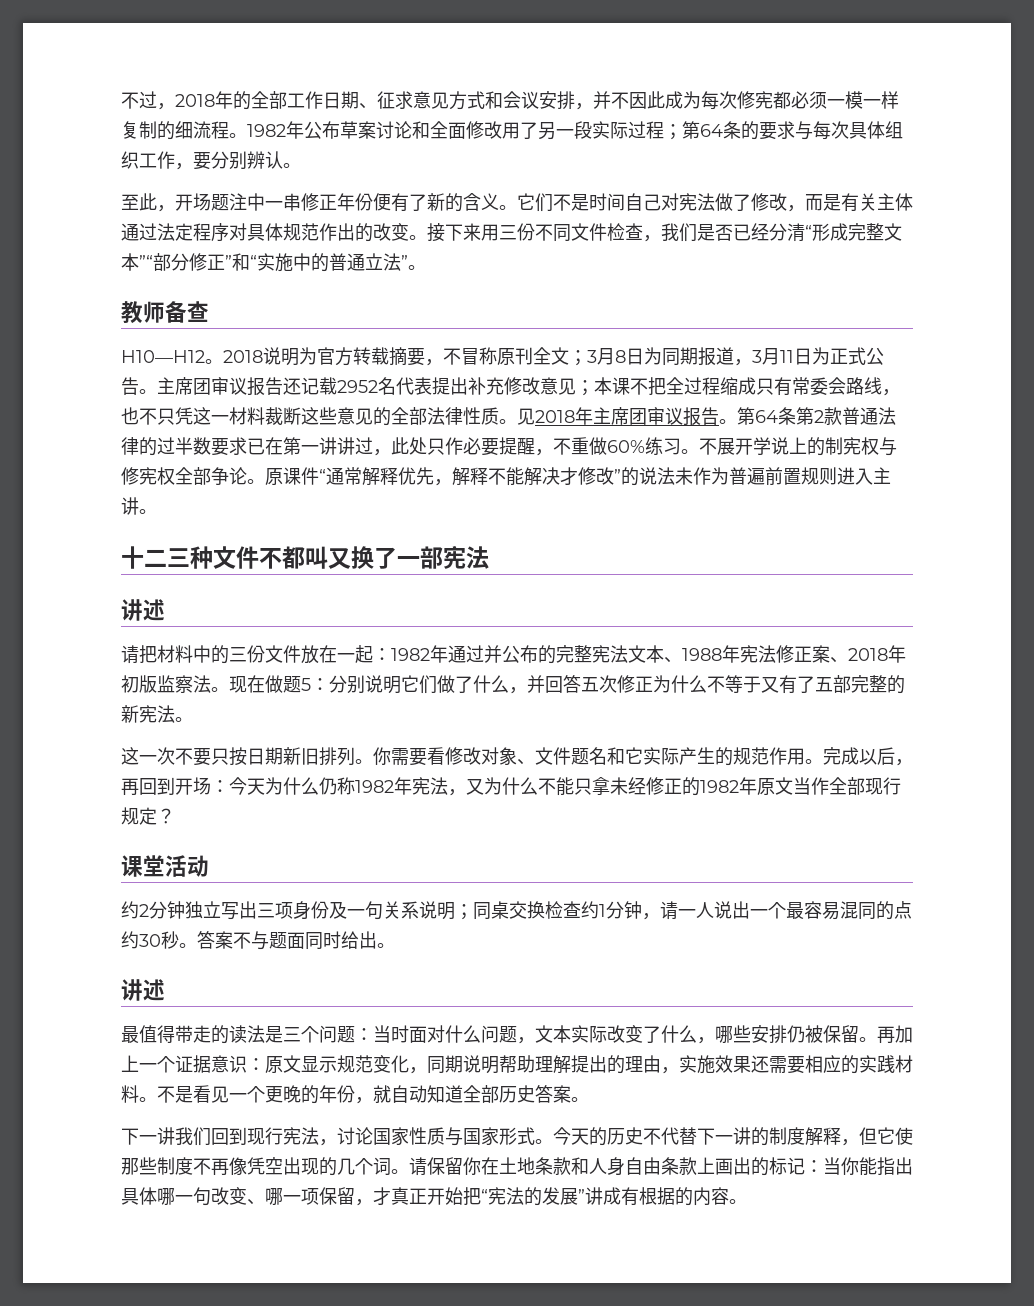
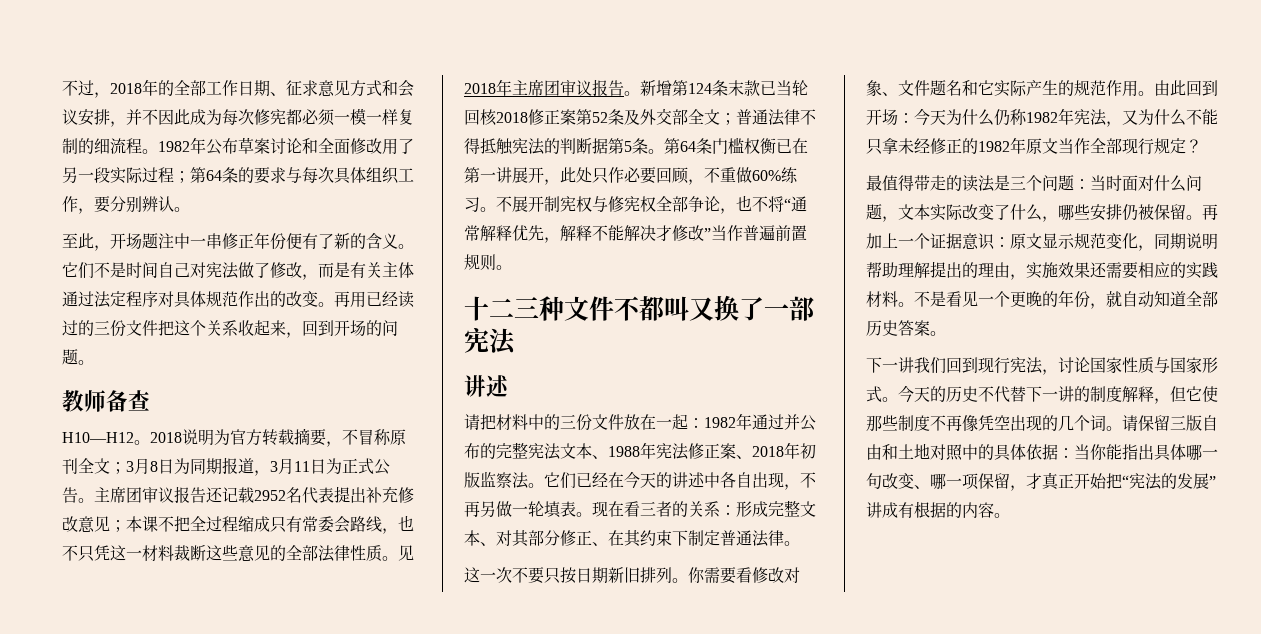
[427,223,902,242] [121,253,408,272] 接下来用三份不同文件检查，我们是否已经分清“形成完整文本”“部分修正”和“实施中的普通立法” -> [334,291,414,308] [62,320,398,338] [62,349,78,365] 再用已经读过的三份文件把这个关系收起来，回到开场的问题
[737,407,896,425] [121,437,247,456] 第64条第2款普通法律的过半数要求 -> [640,80,808,96] [464,108,816,126] [464,137,776,155] 新增第124条末款已当轮回核2018修正案第52条及外交部全文；普通法律不得抵触宪法的判断据第5条。第64条门槛权衡
[337,437,373,455] 讲过 -> [512,167,544,183] 展开
[499,437,535,455] 提醒 -> [656,167,689,184] 回顾
[753,437,825,456] 学说上的 -> (544, 204) none
[247,467,319,485] 。原课件 -> [720,195,784,214] ，也不将
[621,467,729,486] 的说法未作为 -> [711,225,743,241] 当作
[837,467,891,485] [121,497,139,515] 进入主讲 -> (496, 262) none
[229,675,905,694] [121,705,175,723] 现在做题5：分别说明它们做了什么，并回答五次修正为什么不等于又有了五部完整的新宪法 -> [544,471,816,490] [464,500,816,518] [464,530,784,547] 它们已经在今天的讲述中各自出现，不再另做一轮填表。现在看三者的关系：形成完整文本、对其部分修正、在其约束下制定普通法律
[823,747,913,766] [121,778,139,796] 完成以后，再 -> [1154,80,1186,96] 由此
[121,855,209,877] [121,901,912,920] [121,931,395,950] [121,979,165,1001] // 课堂活动 // 约2分钟独立写出三项身份及一句关系说明；同桌交换检查约1分钟，请一人说出一个最容易混同的点约30秒。答案不与题面同时给出。 // 讲述 -> (1202, 146) none
[463,1157,805,1176] 你在土地条款和人身自由条款上画出的标记 -> [1170,415,1218,431] [866,443,1058,461] 三版自由和土地对照中的具体依据

